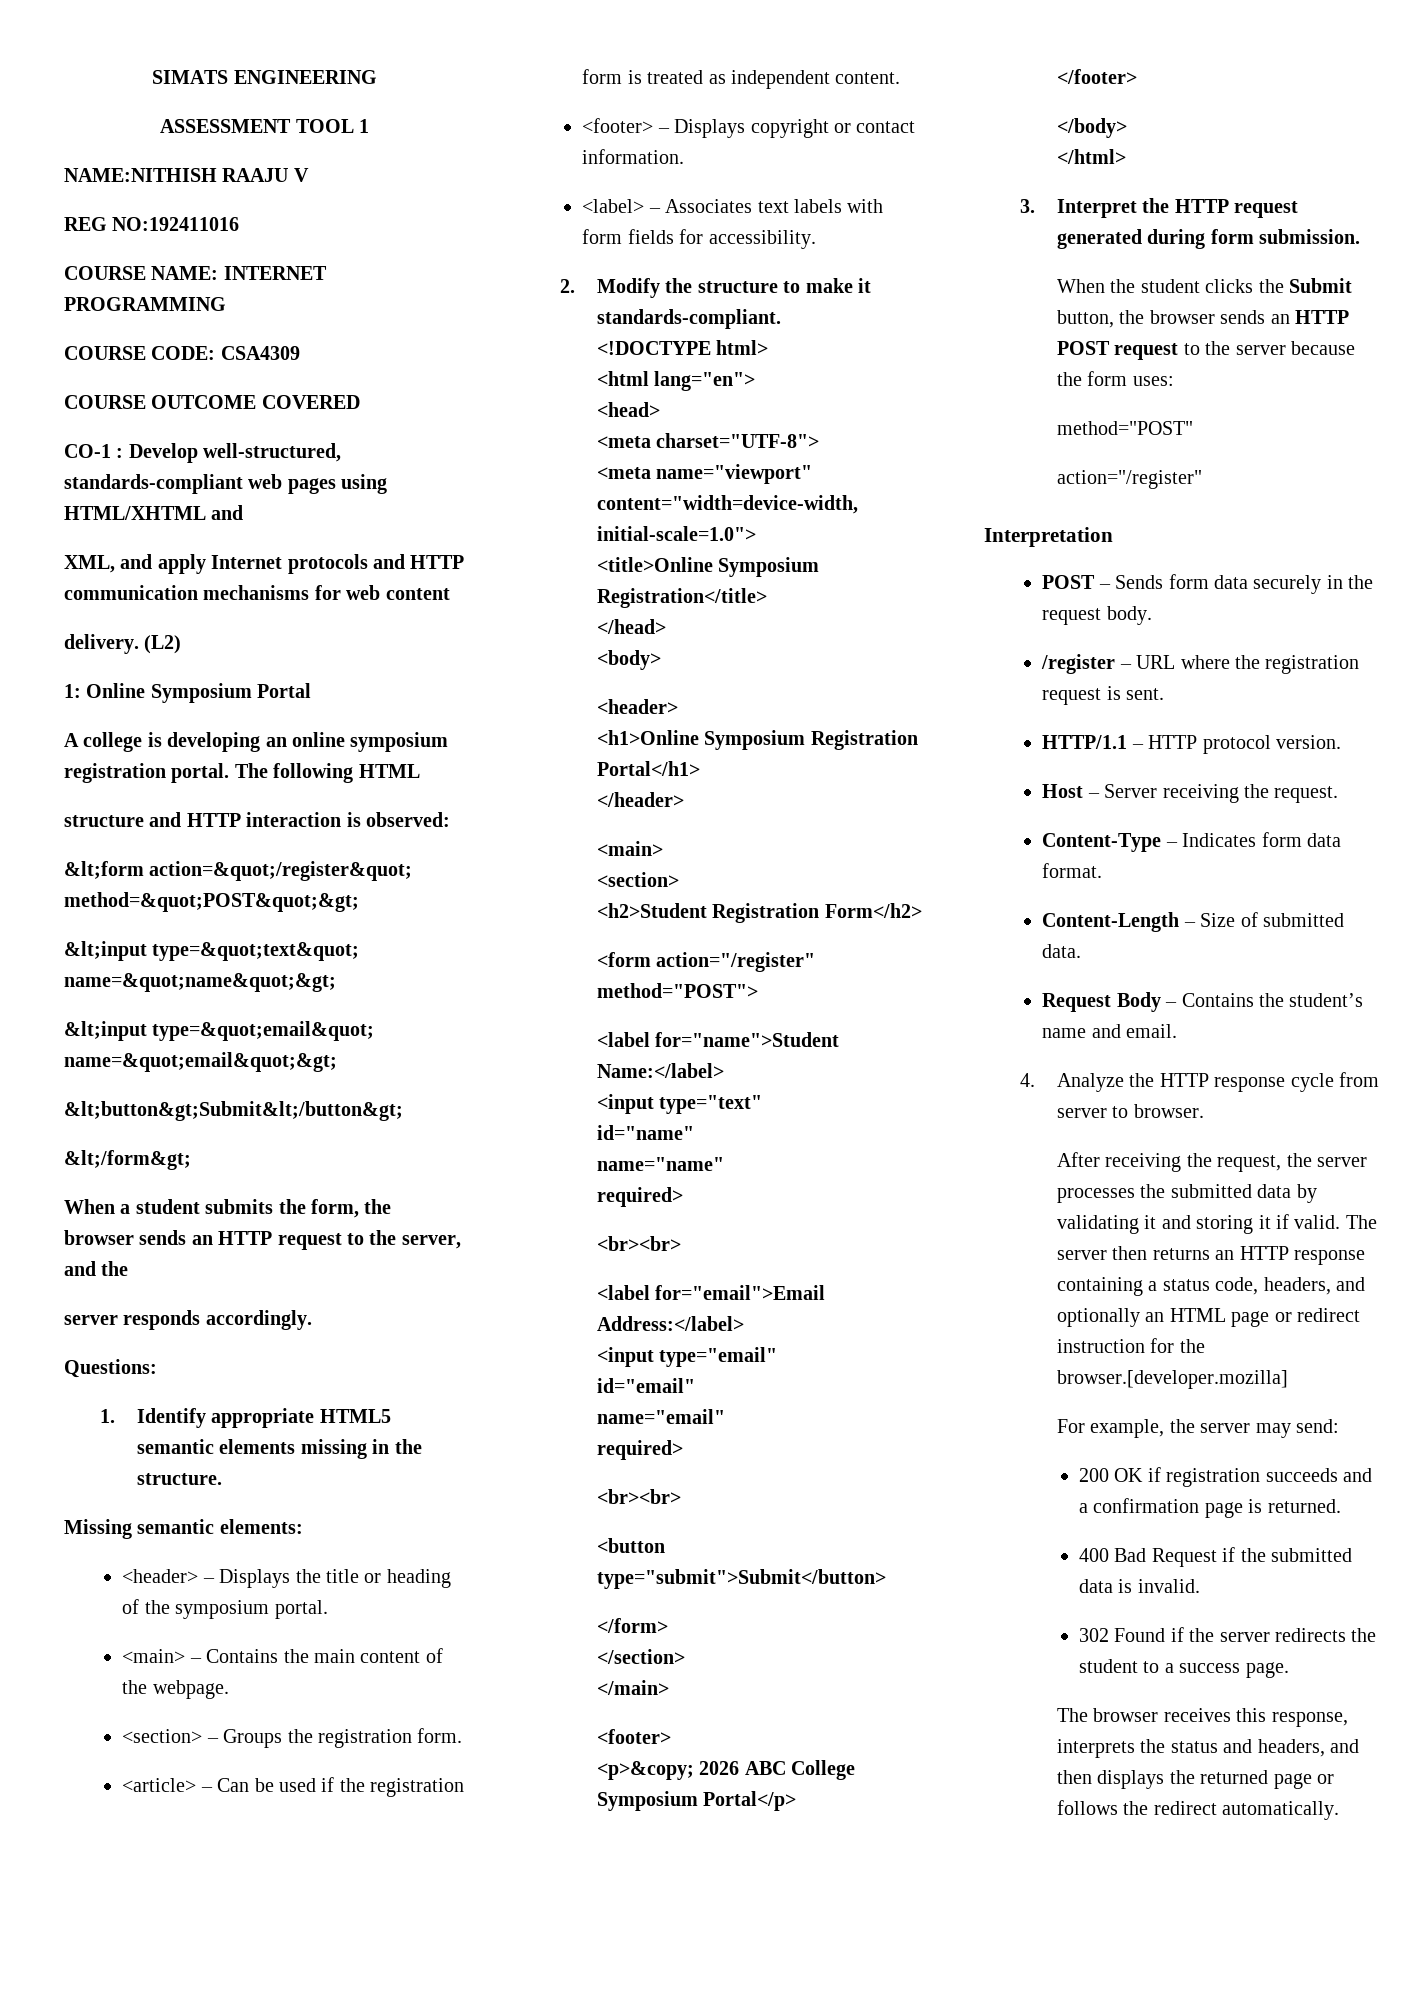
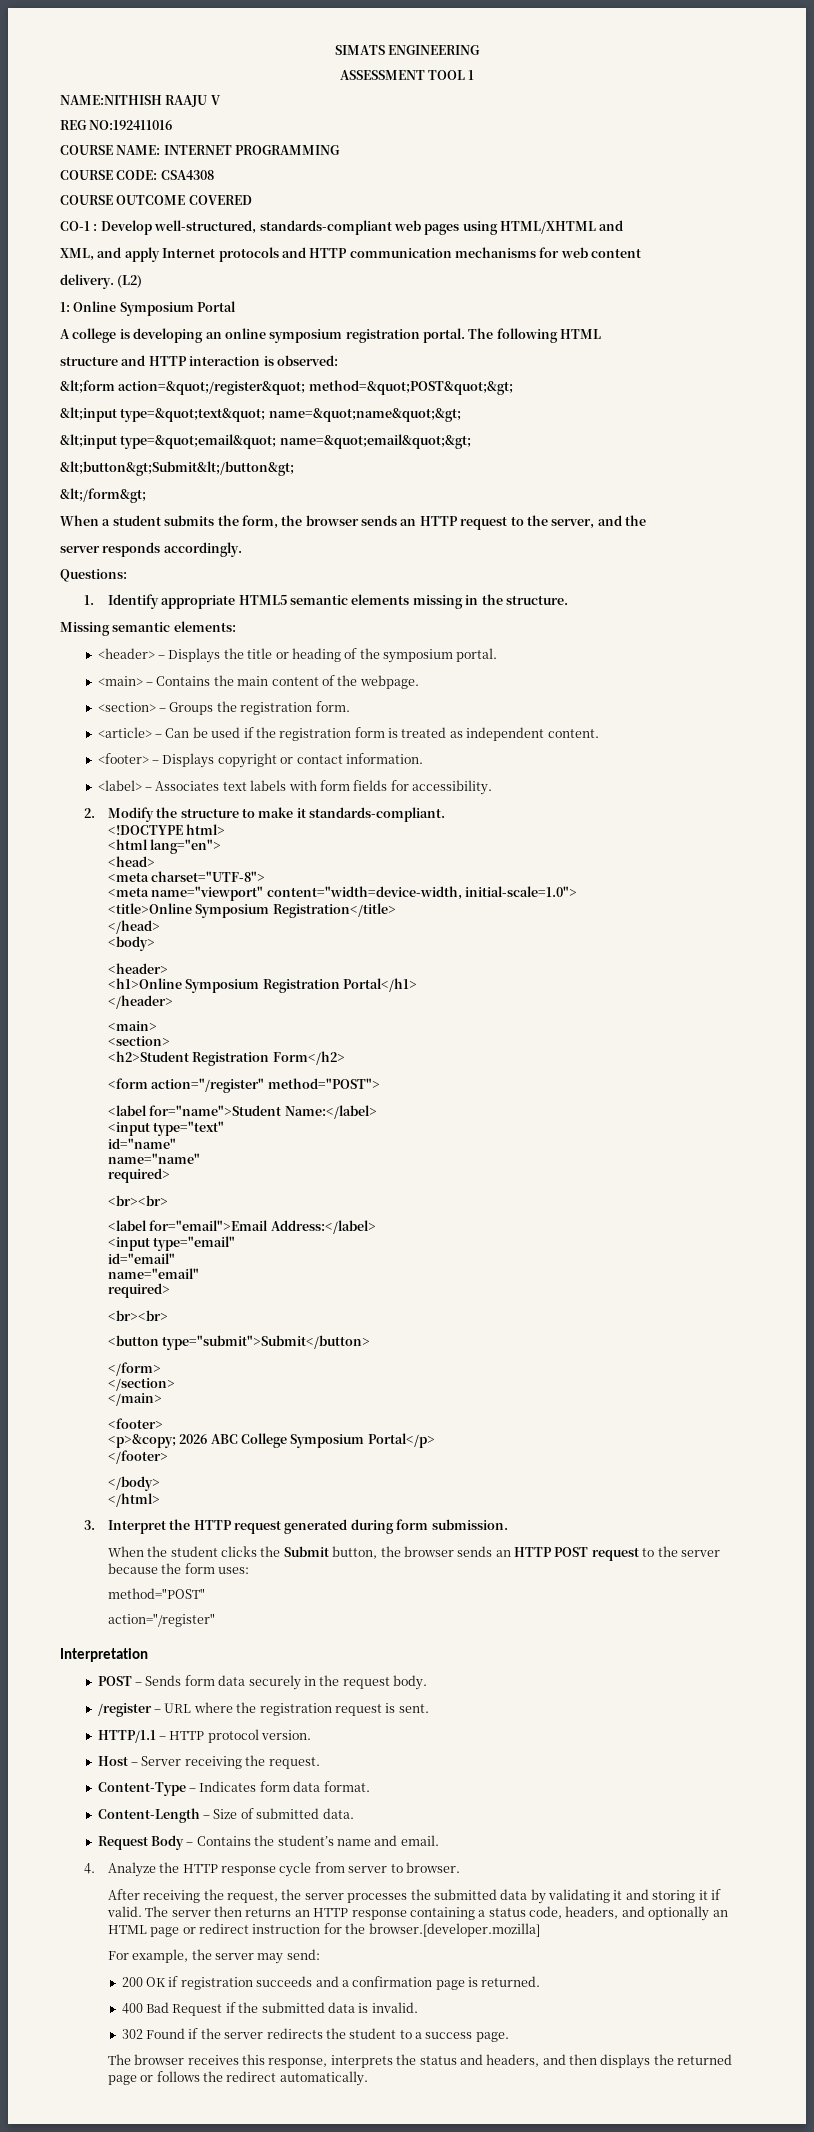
[220,346,300,360] CSA4309 -> [160,170,214,180] CSA4308

